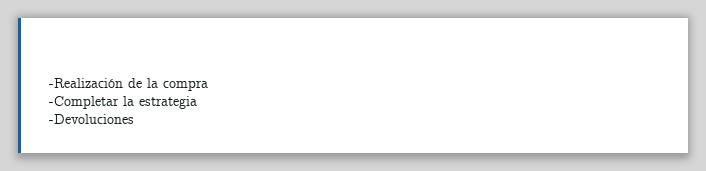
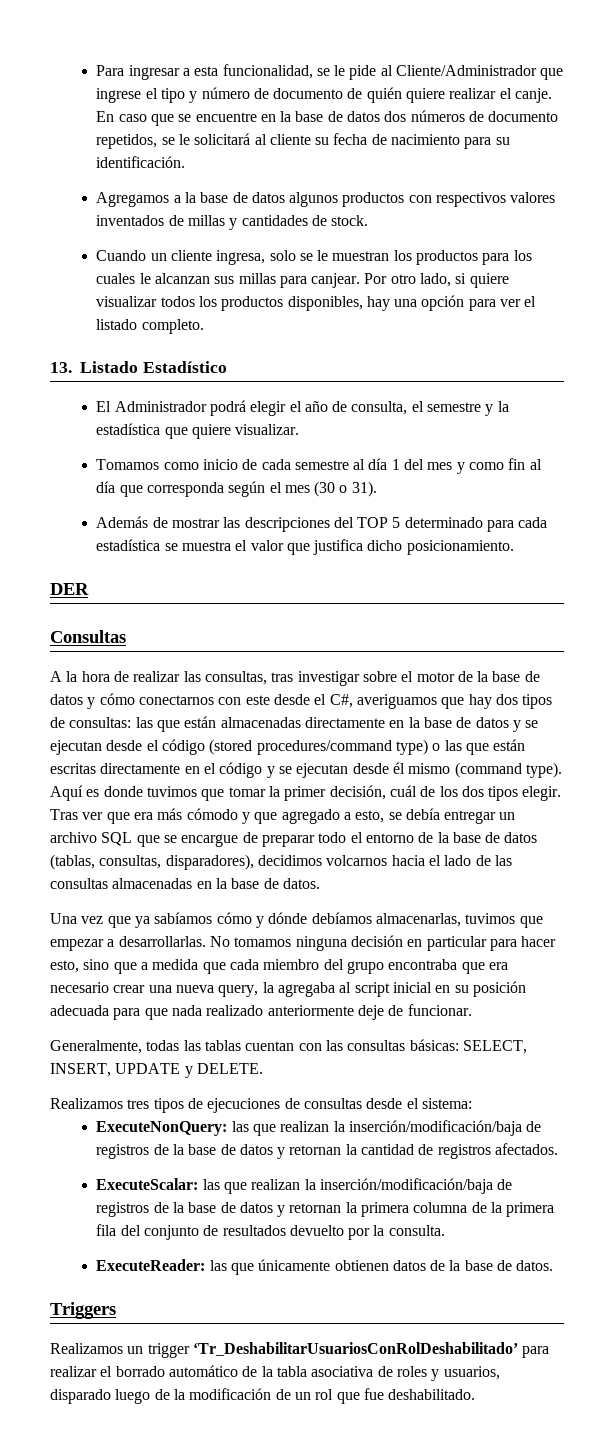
[49,78,208,91] [49,96,197,109] [49,114,134,124] -Realización de la compra // -Completar la estrategia // -Devoluciones -> [96,64,564,80] [96,87,553,103] [96,110,559,126] [96,133,510,149] [96,156,186,168] [96,192,556,207] [96,215,369,230] [96,250,532,265] [96,273,509,288] [96,295,537,311] [96,319,204,334] [50,361,227,373] [96,400,509,416] [96,423,300,439] [96,458,542,474] [96,481,377,497] [96,516,548,532] [96,539,514,555] [50,583,89,595] [50,630,126,643] [50,671,540,686] [50,693,553,709] [50,716,539,732] [50,739,526,755] [50,762,562,778] [50,785,562,801] [50,808,516,824] [50,832,538,847] [50,854,512,870] [50,878,320,889] [50,912,543,928] [50,935,557,951] [50,959,508,974] [50,981,526,997] [50,1004,472,1020] [50,1039,527,1054] [50,1063,263,1078] [50,1098,472,1113] [96,1120,542,1136] [96,1143,559,1159] [96,1178,513,1194] [96,1202,555,1217] [96,1224,445,1240] [96,1259,554,1275] [50,1302,116,1319] [50,1342,550,1358] [50,1365,500,1381] [50,1388,476,1404] Para ingresar a esta funcionalidad, se le pide al Cliente/Administrador que ingrese el tipo y número de documento de quién quiere realizar el canje. En caso que se encuentre en la base de datos dos números de documento repetidos, se le solicitará al cliente su fecha de nacimiento para su identificación. // Agregamos a la base de datos algunos productos con respectivos valores inventados de millas y cantidades de stock. // Cuando un cliente ingresa, solo se le muestran los productos para los cuales le alcanzan sus millas para canjear. Por otro lado, si quiere visualizar todos los productos disponibles, hay una opción para ver el listado completo. // 13. Listado Estadístico // El Administrador podrá elegir el año de consulta, el semestre y la estadística que quiere visualizar. // Tomamos como inicio de cada semestre al día 1 del mes y como fin al día que corresponda según el mes (30 o 31). // Además de mostrar las descripciones del TOP 5 determinado para cada estadística se muestra el valor que justifica dicho posicionamiento. // DER // Consultas // A la hora de realizar las consultas, tras investigar sobre el motor de la base de datos y cómo conectarnos con este desde el C#, averiguamos que hay dos tipos de consultas: las que están almacenadas directamente en la base de datos y se ejecutan desde el código (stored procedures/command type) o las que están escritas directamente en el código y se ejecutan desde él mismo (command type). Aquí es donde tuvimos que tomar la primer decisión, cuál de los dos tipos elegir. Tras ver que era más cómodo y que agregado a esto, se debía entregar un archivo SQL que se encargue de preparar todo el entorno de la base de datos (tablas, consultas, disparadores), decidimos volcarnos hacia el lado de las consultas almacenadas en la base de datos. // Una vez que ya sabíamos cómo y dónde debíamos almacenarlas, tuvimos que empezar a desarrollarlas. No tomamos ninguna decisión en particular para hacer esto, sino que a medida que cada miembro del grupo encontraba que era necesario crear una nueva query, la agregaba al script inicial en su posición adecuada para que nada realizado anteriormente deje de funcionar. // Generalmente, todas las tablas cuentan con las consultas básicas: SELECT, INSERT, UPDATE y DELETE. // Realizamos tres tipos de ejecuciones de consultas desde el sistema: // ExecuteNonQuery: las que realizan la inserción/modificación/baja de registros de la base de datos y retornan la cantidad de registros afectados. // ExecuteScalar: las que realizan la inserción/modificación/baja de registros de la base de datos y retornan la primera columna de la primera fila del conjunto de resultados devuelto por la consulta. // ExecuteReader: las que únicamente obtienen datos de la base de datos. // Triggers // Realizamos un trigger ‘Tr_DeshabilitarUsuariosConRolDeshabilitado’ para realizar el borrado automático de la tabla asociativa de roles y usuarios, disparado luego de la modificación de un rol que fue deshabilitado.

